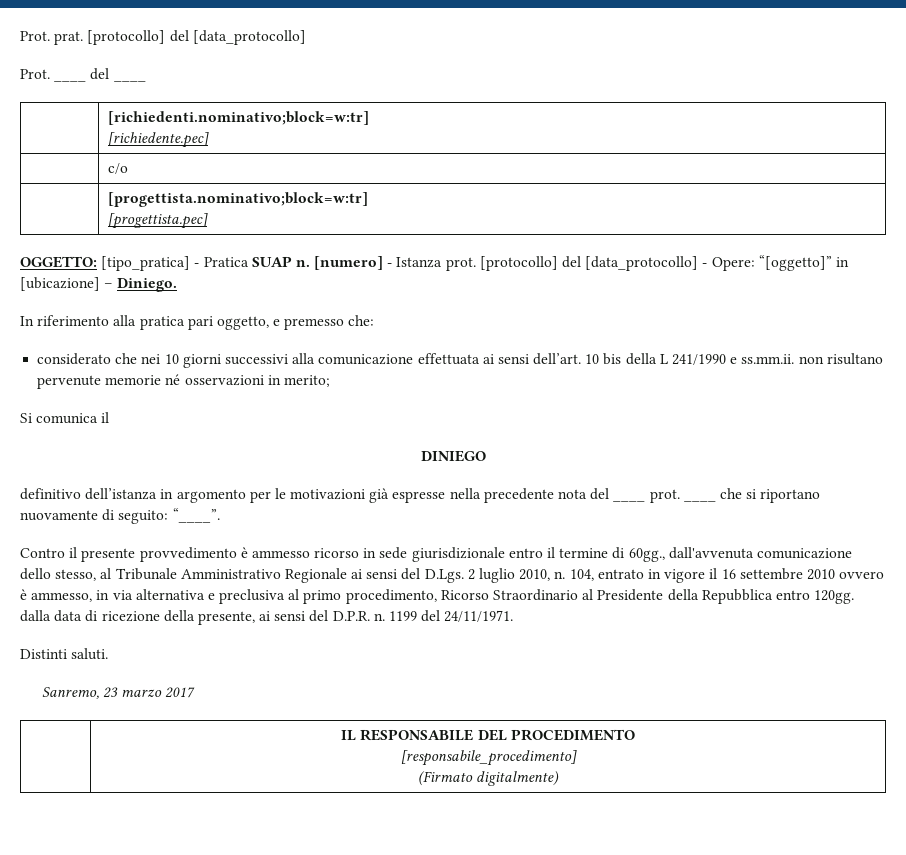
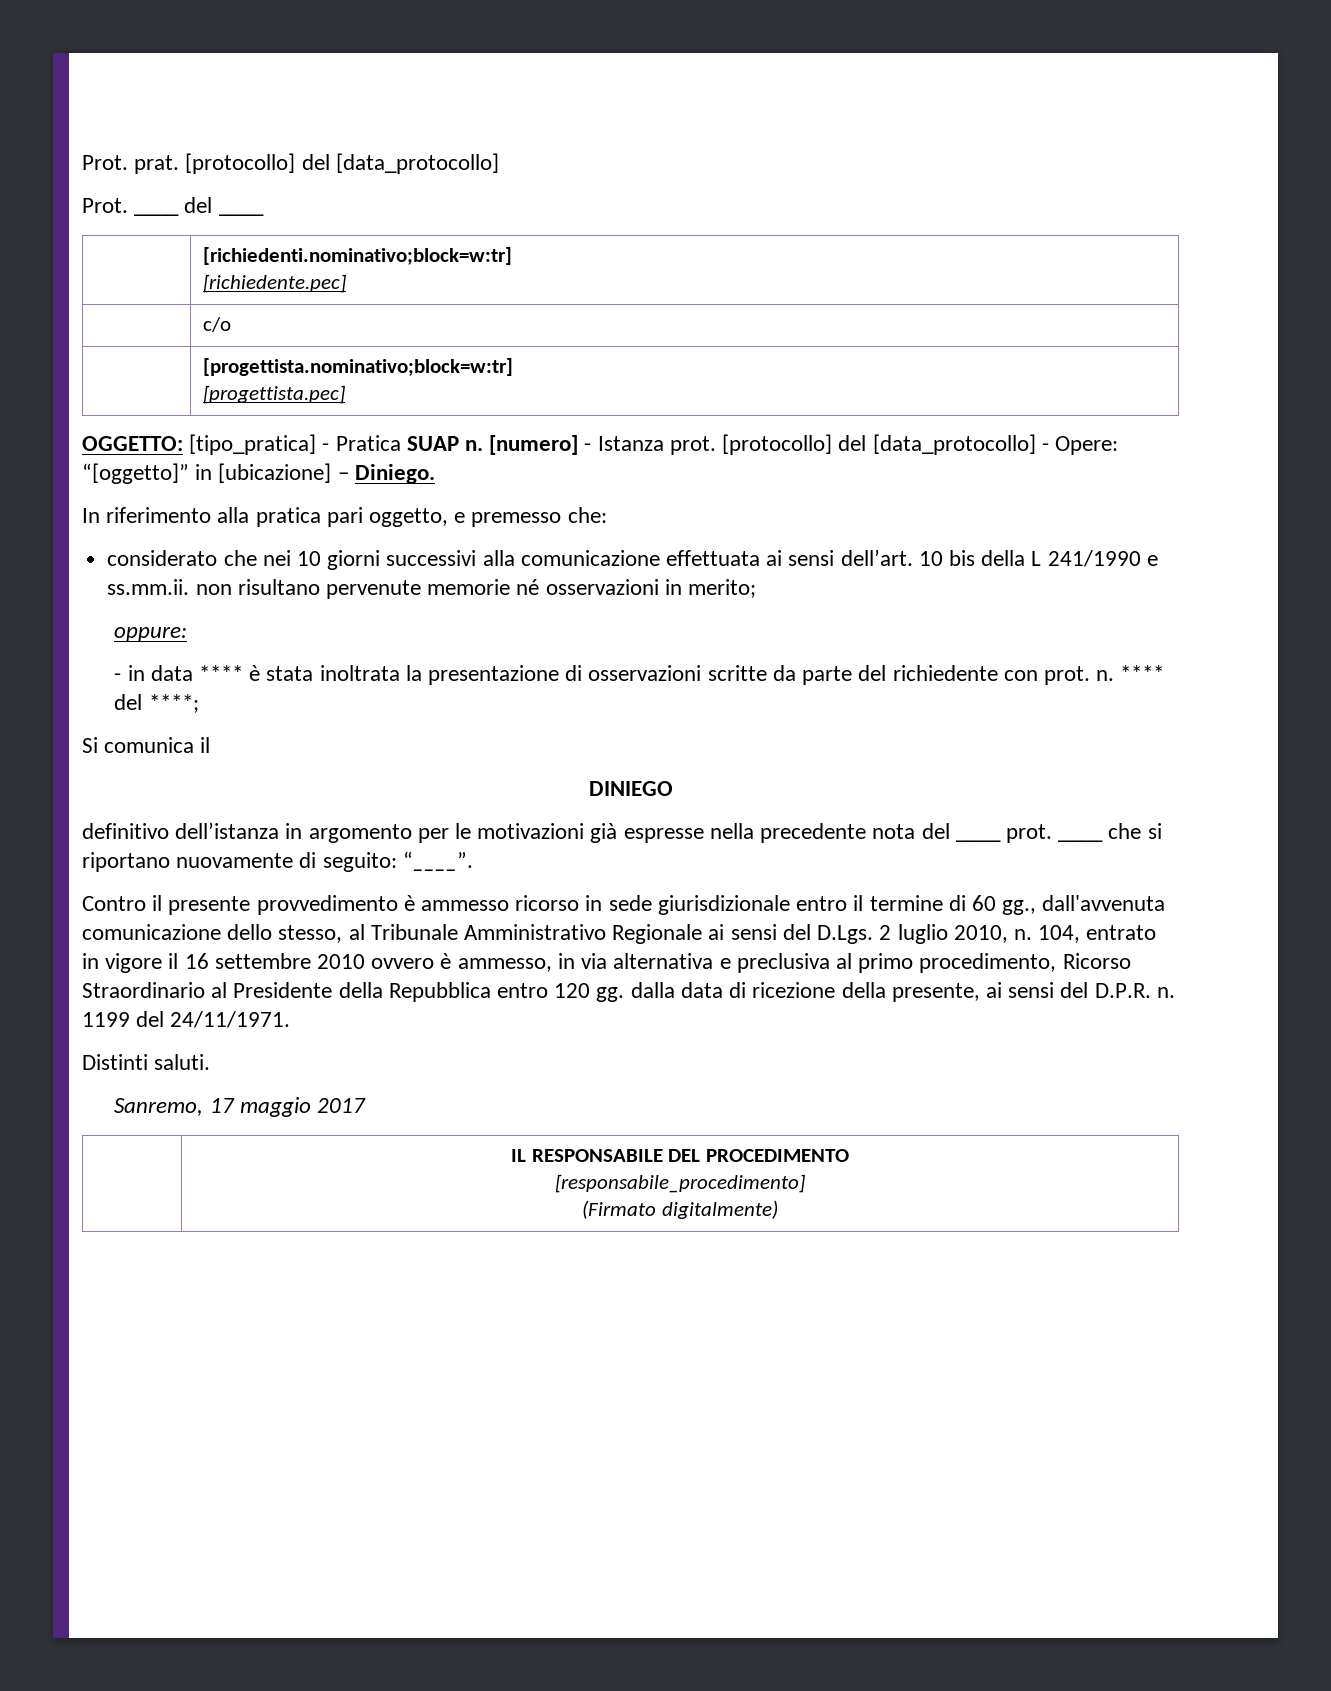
(330, 381) none -> [114,626,188,642] [114,665,1165,685] [114,694,199,713] // oppure: // - in data **** è stata inoltrata la presentazione di osservazioni scritte da parte del richiedente con prot. n. **** del ****;
[628,548,665,562] 60gg., -> [971,895,1037,915] 60 gg.,
[814,590,855,604] 120gg. -> [554,983,625,1002] 120 gg.
[102,687,162,698] 23 marzo -> [209,1097,311,1117] 17 maggio

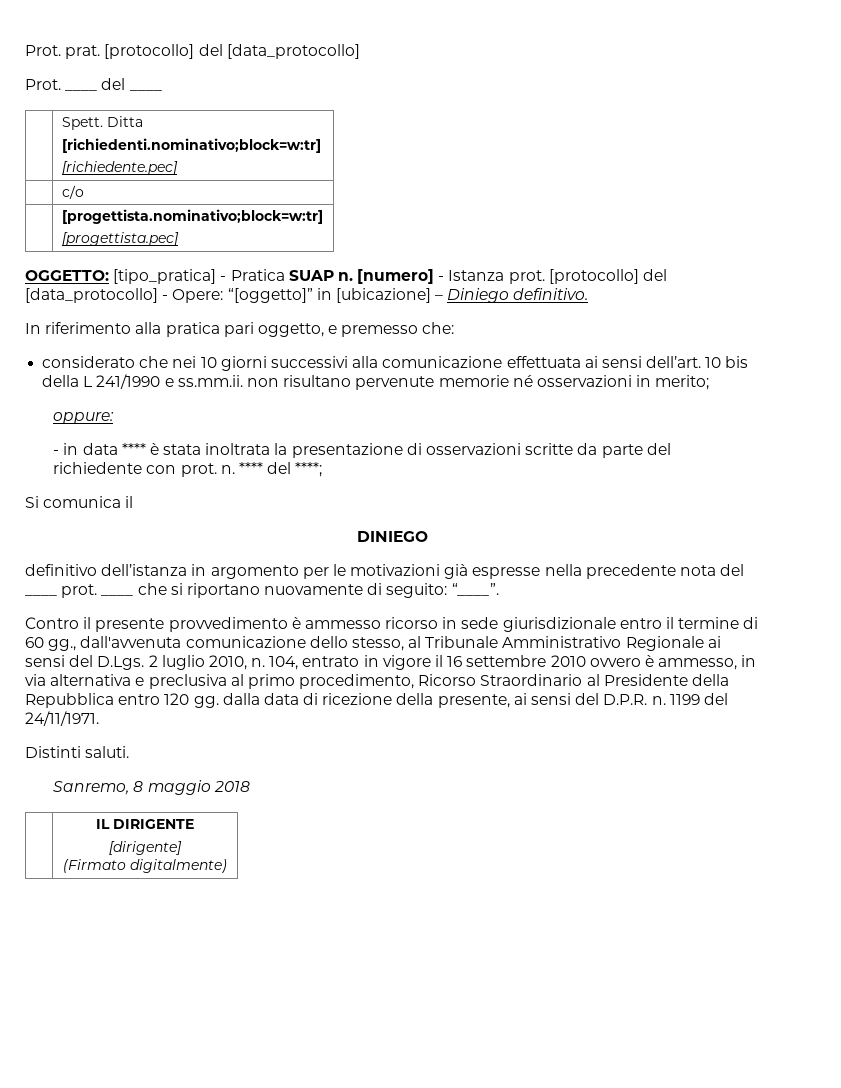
(264, 214) none -> [61,116,143,130] Spett. Ditta //
[354,464,435,484] Diniego. -> [447,288,589,303] Diniego definitivo.
[209,1097,366,1117] [511,1149,849,1162] [555,1174,805,1193] 17 maggio 2017 // | IL RESPONSABILE DEL PROCEDIMENTO // [responsabile_procedimento] -> [133,780,250,795] [96,819,194,829] [109,841,182,855] 8 maggio 2018 // | IL DIRIGENTE // [dirigente]

